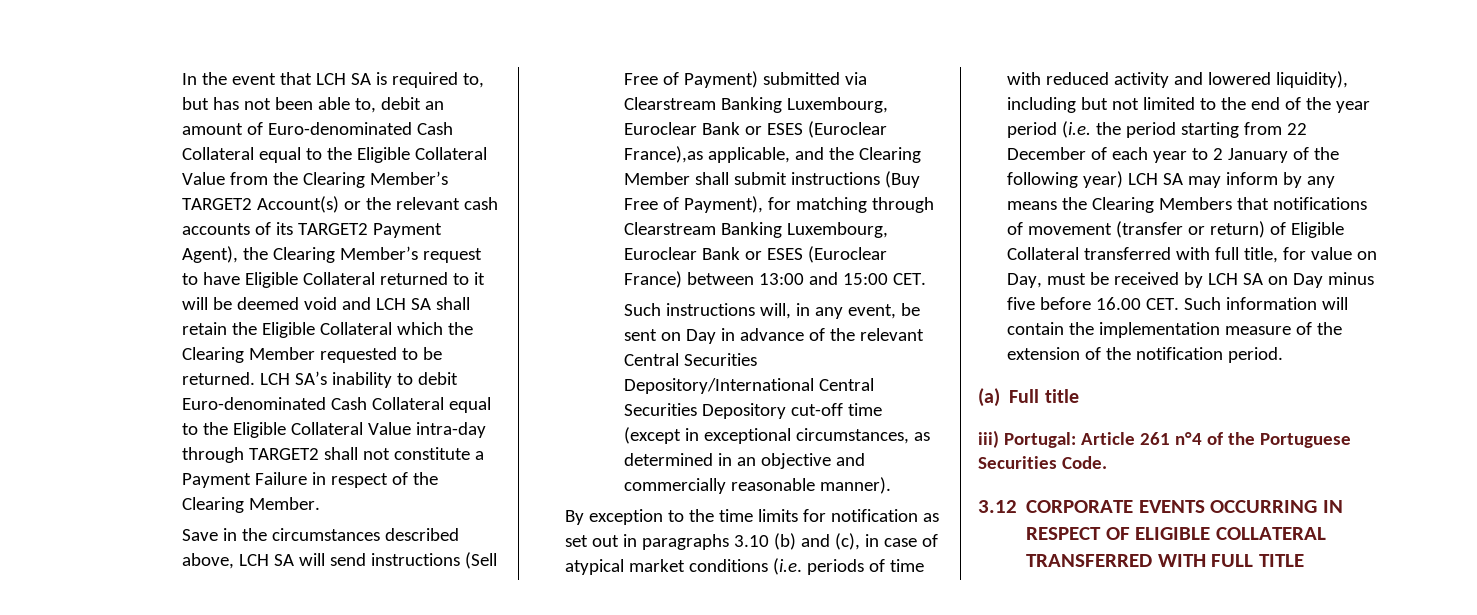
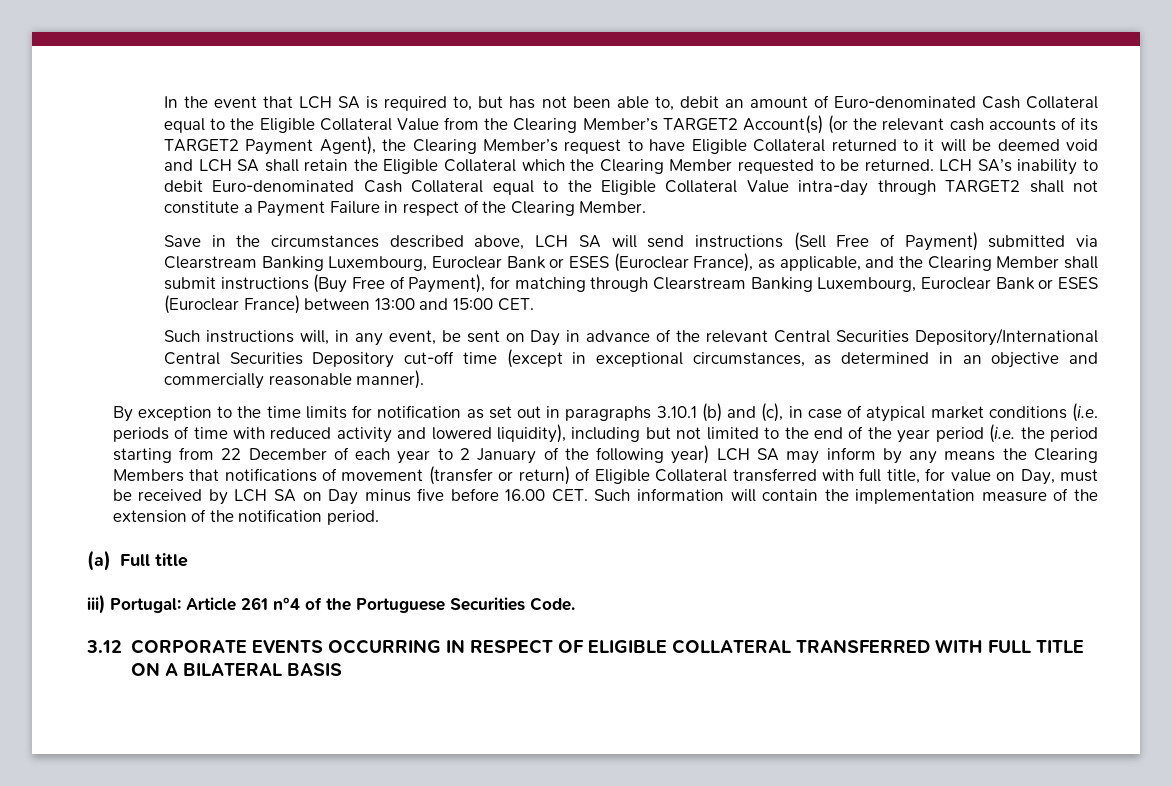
[343,201,361,210] or -> [828,115,849,134] (or
[623,146,703,163] France),as -> [693,253,776,272] France), as
[734,535,770,547] 3.10 -> [656,406,697,418] 3.10.1
(1304, 560) none -> [130,662,342,676] ON A BILATERAL BASIS

